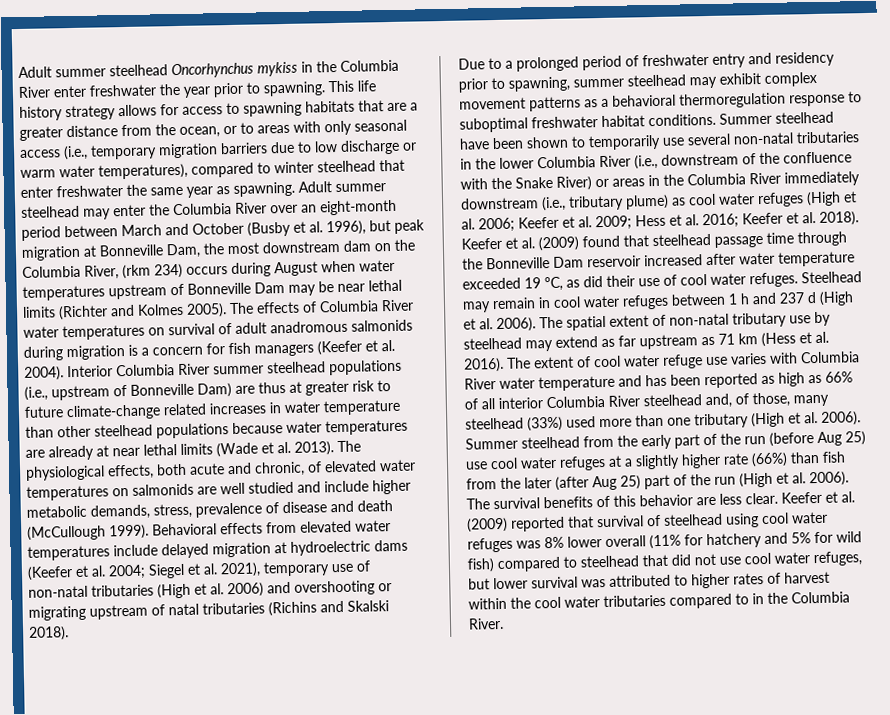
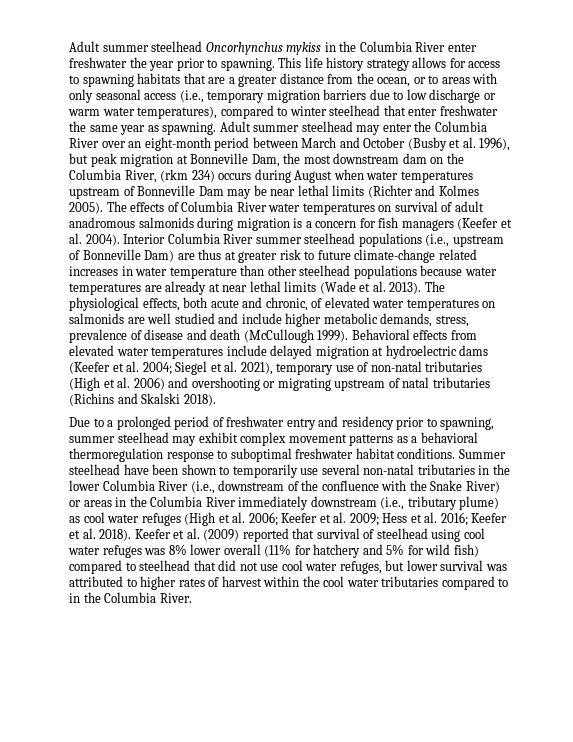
[582,231,847,248] [462,251,855,270] [462,271,862,292] [462,291,854,313] [463,311,831,333] [463,331,829,352] [464,351,860,373] [464,371,853,392] [464,392,829,410] [465,411,861,432] [465,431,866,450] [465,451,846,471] [466,471,849,491] [466,491,855,510] [467,517,508,533] found that steelhead passage time through the Bonneville Dam reservoir increased after water temperature exceeded 19 °C, as did their use of cool water refuges. Steelhead may remain in cool water refuges between 1 h and 237 d (High et al. 2006). The spatial extent of non-natal tributary use by steelhead may extend as far upstream as 71 km (Hess et al. 2016). The extent of cool water refuge use varies with Columbia River water temperature and has been reported as high as 66% of all interior Columbia River steelhead and, of those, many steelhead (33%) used more than one tributary (High et al. 2006). Summer steelhead from the early part of the run (before Aug 25) use cool water refuges at a slightly higher rate (66%) than fish from the later (after Aug 25) part of the run (High et al. 2006). The survival benefits of this behavior are less clear. Keefer et al. (2009) -> (240, 535) none

